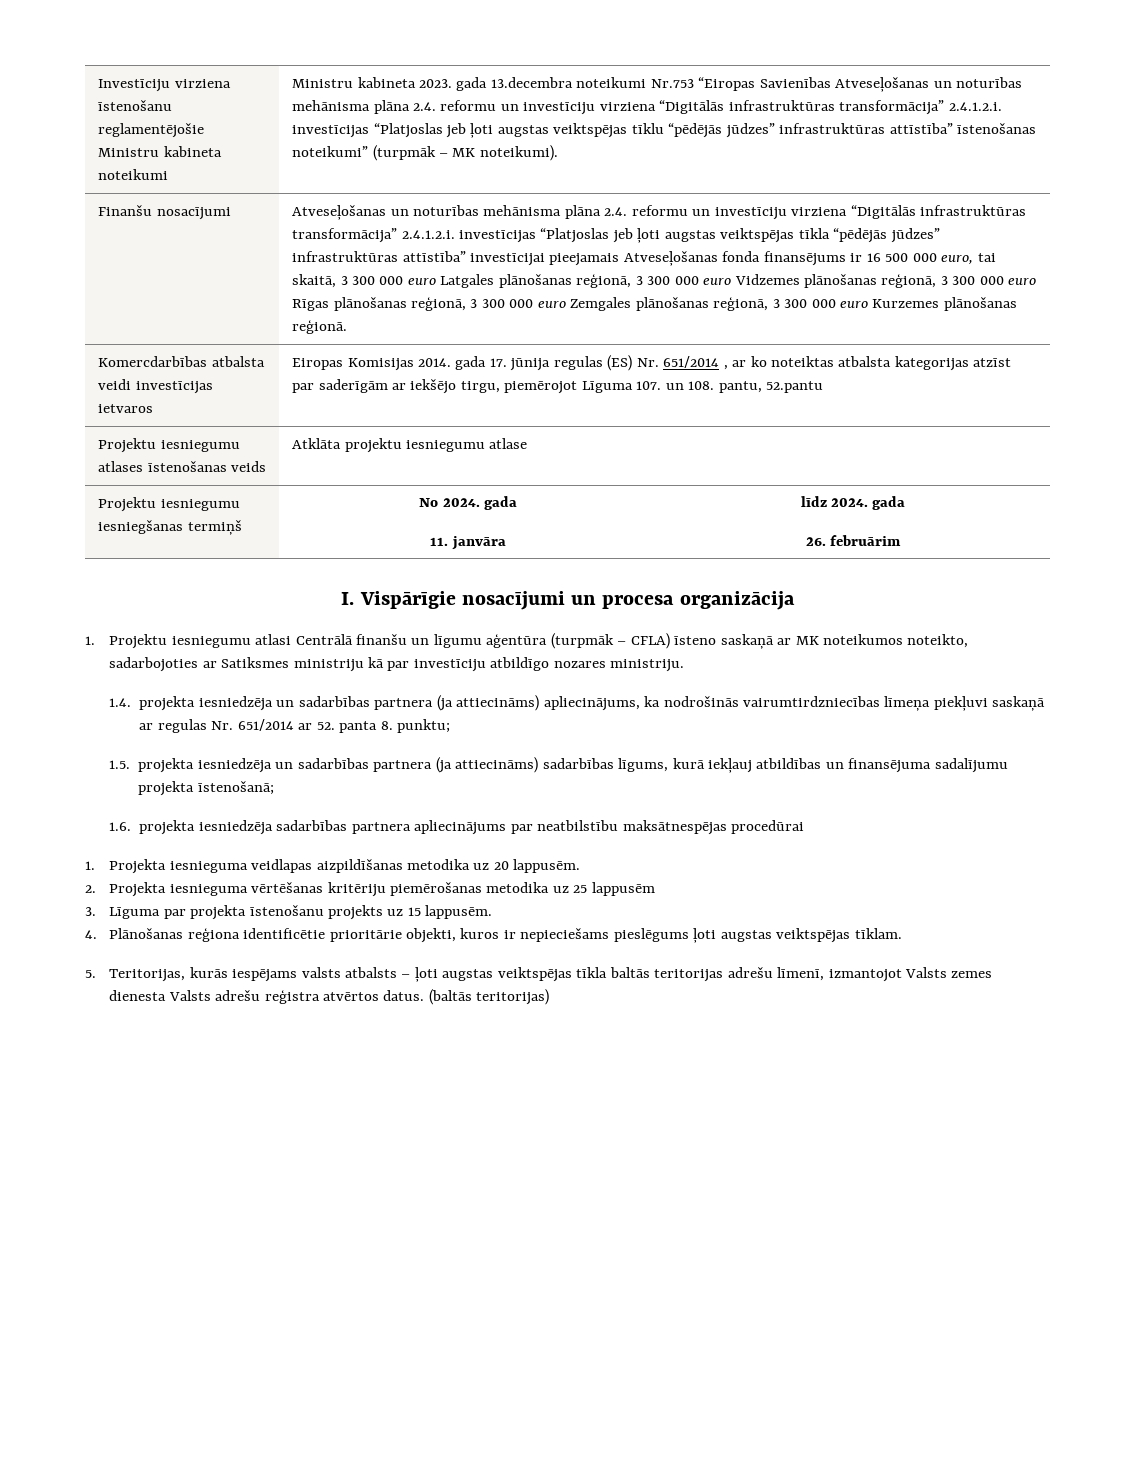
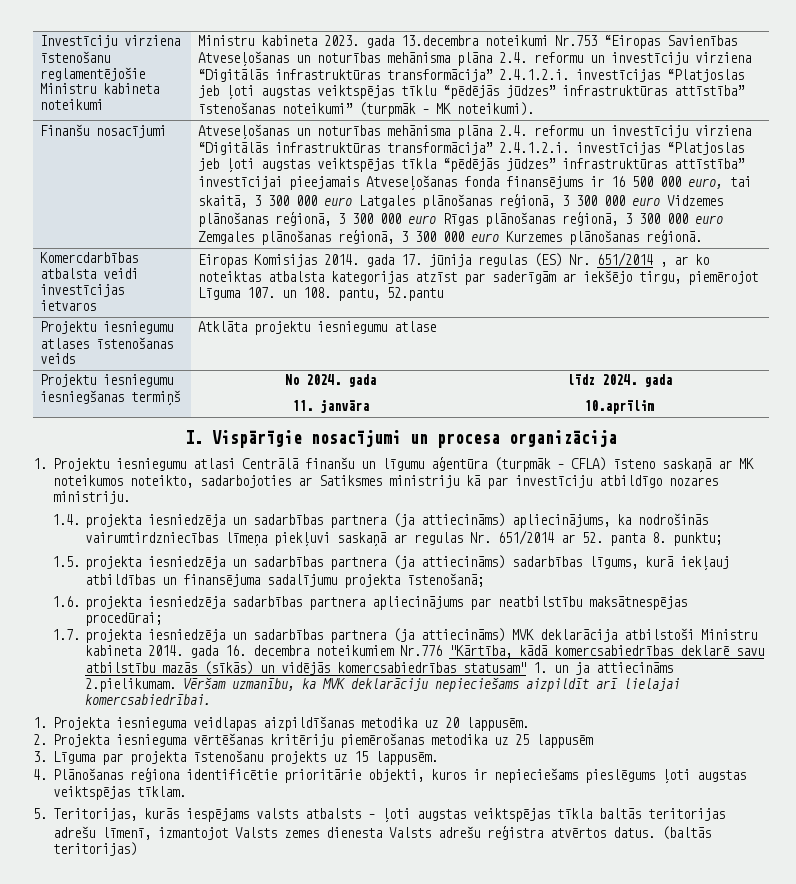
[805,535,902,546] 26. februārim -> [584,400,654,414] 10.aprīlim
[731,820,805,834] procedūrai -> [85,612,163,626] [51,628,758,643] [85,645,765,658] [85,661,674,675] [85,677,681,692] [85,694,212,705] procedūrai; // 1.7. projekta iesniedzēja un sadarbības partnera (ja attiecināms) MVK deklarācija atbilstoši Ministru kabineta 2014. gada 16. decembra noteikumiem Nr.776 "Kārtība, kādā komercsabiedrības deklarē savu atbilstību mazās (sīkās) un vidējās komercsabiedrības statusam" 1. un ja attiecināms 2.pielikumam. Vēršam uzmanību, ka MVK deklarāciju nepieciešams aizpildīt arī lielajai komercsabiedrībai.

